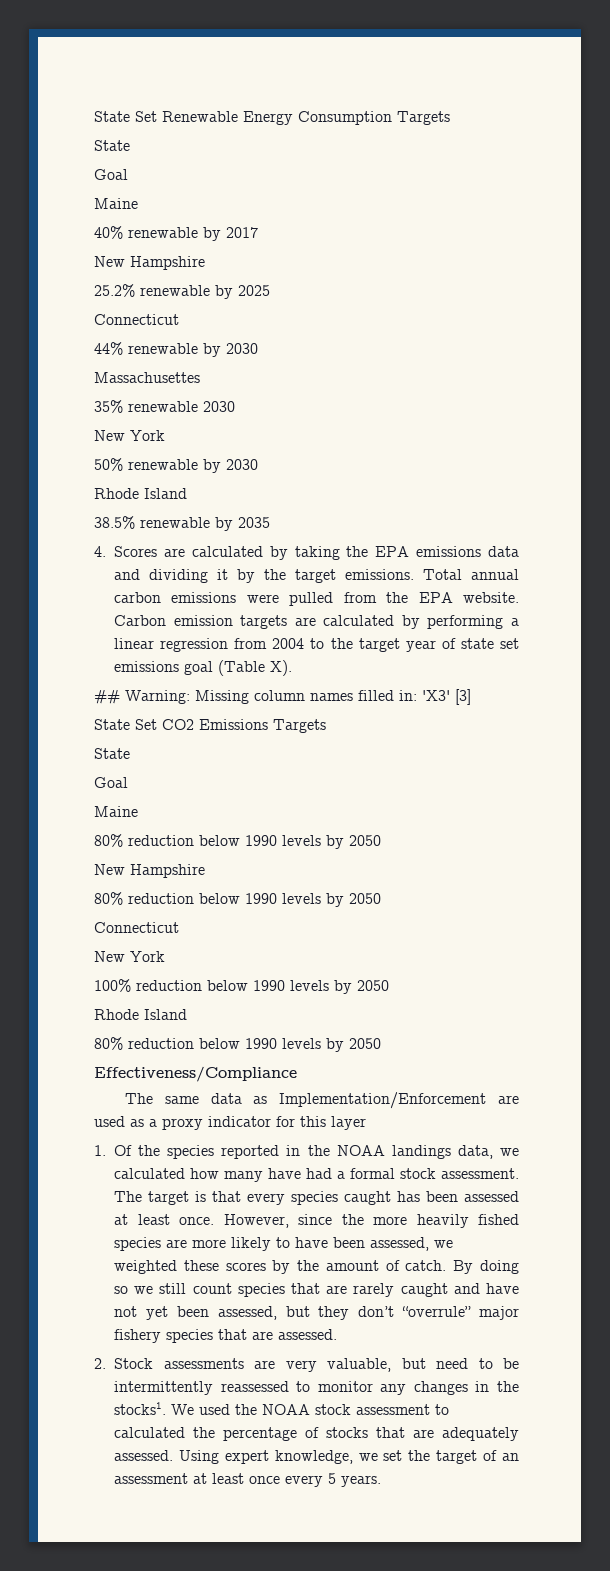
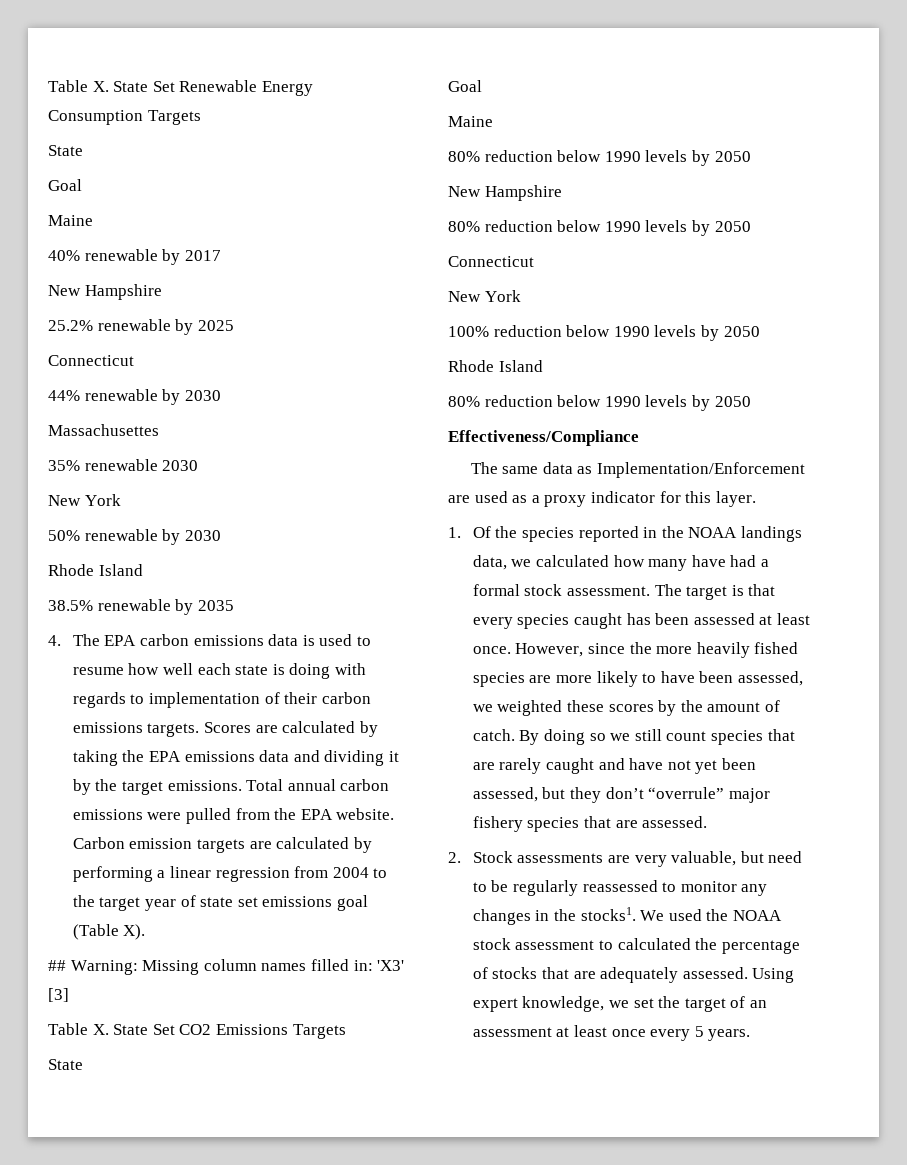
(94, 116) none -> [48,80,109,92] Table X.
(106, 551) none -> [72,634,371,646] [72,663,366,679] [72,692,371,708] [72,722,200,737] The EPA carbon emissions data is used to resume how well each state is doing with regards to implementation of their carbon emissions targets.
(471, 697) none -> [48,1023,109,1035] Table X.
[331,1116,366,1130] layer -> [715,491,756,507] layer.
[114,1381,213,1395] intermittently -> [512,880,578,896] regularly

